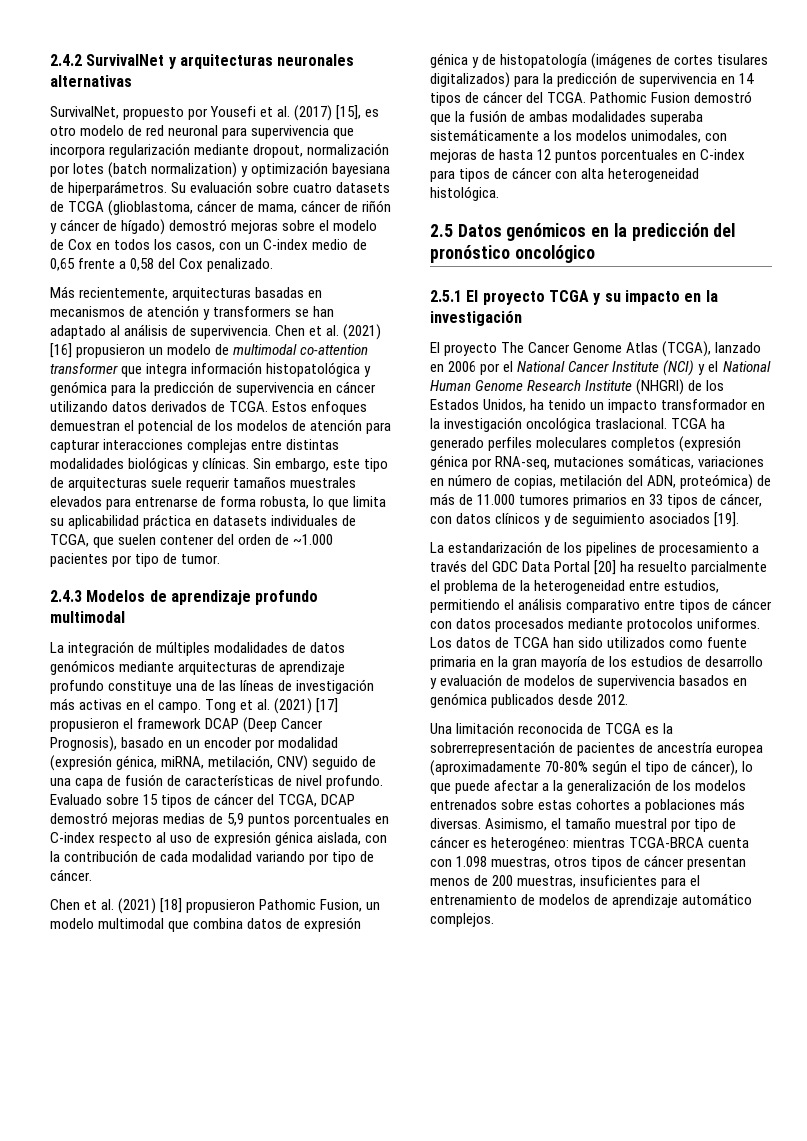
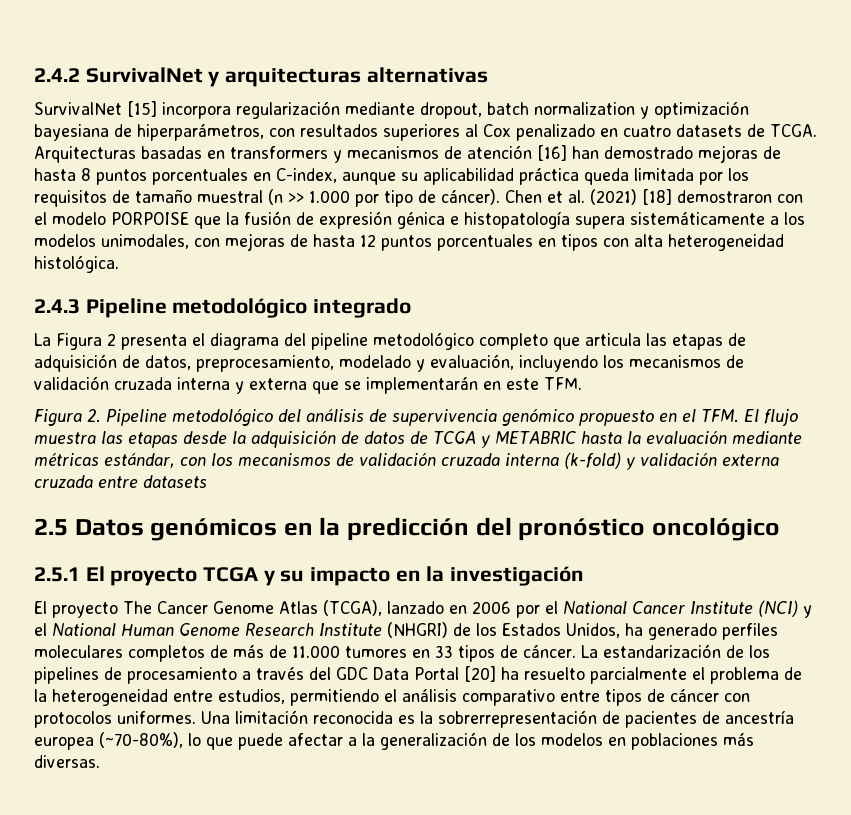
[277,54,355,66] neuronales -> (362, 77) none
[50,105,380,121] [50,125,355,139] [50,143,390,158] [50,162,391,178] [50,181,391,196] [50,200,392,216] [50,219,378,235] [50,239,367,252] [50,258,274,272] [50,286,323,301] [50,305,335,320] [50,324,382,340] [50,343,369,358] [50,362,372,377] [50,381,377,396] [50,401,368,415] [50,419,392,434] [50,439,340,453] [50,457,389,472] [50,476,357,491] [50,496,387,510] [50,514,357,529] [50,534,334,548] [50,553,221,567] [50,590,319,605] [50,611,125,623] [50,641,346,656] [50,660,346,675] [50,679,375,694] [50,698,339,714] [50,717,324,733] [50,736,339,752] [50,755,377,771] [50,774,384,789] [50,793,356,808] [50,812,390,827] [50,831,388,846] [50,850,375,865] [50,869,92,881] SurvivalNet, propuesto por Yousefi et al. (2017) [15], es otro modelo de red neuronal para supervivencia que incorpora regularización mediante dropout, normalización por lotes (batch normalization) y optimización bayesiana de hiperparámetros. Su evaluación sobre cuatro datasets de TCGA (glioblastoma, cáncer de mama, cáncer de riñón y cáncer de hígado) demostró mejoras sobre el modelo de Cox en todos los casos, con un C-index medio de 0,65 frente a 0,58 del Cox penalizado. // Más recientemente, arquitecturas basadas en mecanismos de atención y transformers se han adaptado al análisis de supervivencia. Chen et al. (2021) [16] propusieron un modelo de multimodal co-attention transformer que integra información histopatológica y genómica para la predicción de supervivencia en cáncer utilizando datos derivados de TCGA. Estos enfoques demuestran el potencial de los modelos de atención para capturar interacciones complejas entre distintas modalidades biológicas y clínicas. Sin embargo, este tipo de arquitecturas suele requerir tamaños muestrales elevados para entrenarse de forma robusta, lo que limita su aplicabilidad práctica en datasets individuales de TCGA, que suelen contener del orden de ~1.000 pacientes por tipo de tumor. // 2.4.3 Modelos de aprendizaje profundo multimodal // La integración de múltiples modalidades de datos genómicos mediante arquitecturas de aprendizaje profundo constituye una de las líneas de investigación más activas en el campo. Tong et al. (2021) [17] propusieron el framework DCAP (Deep Cancer Prognosis), basado en un encoder por modalidad (expresión génica, miRNA, metilación, CNV) seguido de una capa de fusión de características de nivel profundo. Evaluado sobre 15 tipos de cáncer del TCGA, DCAP demostró mejoras medias de 5,9 puntos porcentuales en C-index respecto al uso de expresión génica aislada, con la contribución de cada modalidad variando por tipo de cáncer. // -> [34,101,749,119] [34,124,817,141] [34,145,781,163] [34,168,749,185] [34,189,500,207] SurvivalNet [15] incorpora regularización mediante dropout, batch normalization y optimización bayesiana de hiperparámetros, con resultados superiores al Cox penalizado en cuatro datasets de TCGA. Arquitecturas basadas en transformers y mecanismos de atención [16] han demostrado mejoras de hasta 8 puntos porcentuales en C-index, aunque su aplicabilidad práctica queda limitada por los requisitos de tamaño muestral (n >> 1.000 por tipo de cáncer).
[186,899,381,913] [50,917,362,932] [430,53,769,69] [430,72,755,88] [430,91,753,106] [430,110,704,125] propusieron Pathomic Fusion, un modelo multimodal que combina datos de expresión génica y de histopatología (imágenes de cortes tisulares digitalizados) para la predicción de supervivencia en 14 tipos de cáncer del TCGA. Pathomic Fusion demostró que la fusión de ambas modalidades superaba -> [677,190,803,203] [34,211,625,229] demostraron con el modelo PORPOISE que la fusión de expresión génica e histopatología supera
[700,149,746,160] [430,167,553,182] C-index para tipos de cáncer -> [561,234,598,251] tipos
(499, 193) none -> [34,298,412,318] [34,332,746,350] [34,354,744,372] [34,376,582,394] [34,409,798,426] [34,431,802,448] [34,452,779,470] [34,475,207,488] // 2.4.3 Pipeline metodológico integrado // La Figura 2 presenta el diagrama del pipeline metodológico completo que articula las etapas de adquisición de datos, preprocesamiento, modelado y evaluación, incluyendo los mecanismos de validación cruzada interna y externa que se implementarán en este TFM. // Figura 2. Pipeline metodológico del análisis de supervivencia genómico propuesto en el TFM. El flujo muestra las etapas desde la adquisición de datos de TCGA y METABRIC hasta la evaluación mediante métricas estándar, con los mecanismos de validación cruzada interna (k-fold) y validación externa cruzada entre datasets
[548,399,766,413] [430,417,726,432] [430,436,742,452] [430,455,765,470] [430,474,754,490] tenido un impacto transformador en la investigación oncológica traslacional. TCGA ha generado perfiles moleculares completos (expresión génica por RNA-seq, mutaciones somáticas, variaciones en número de copias, metilación del ADN, proteómica) -> [648,623,778,640] [34,645,205,662] generado perfiles moleculares completos
[573,494,628,508] primarios -> (407, 652) none
[720,493,763,507] [430,512,740,527] cáncer, con datos clínicos y de seguimiento asociados [19]. // -> [523,645,576,658] cáncer.
[456,618,761,632] [430,637,748,648] [430,656,764,670] [430,674,748,689] [430,693,629,708] datos procesados mediante protocolos uniformes. Los datos de TCGA han sido utilizados como fuente primaria en la gran mayoría de los estudios de desarrollo y evaluación de modelos de supervivencia basados en genómica publicados desde 2012. // -> [34,711,196,728] protocolos uniformes.
[587,723,642,734] de TCGA -> (393, 717) none
[430,760,739,776] (aproximadamente 70-80% según el tipo de cáncer), -> [99,732,183,748] (~70-80%),
[430,798,746,813] [430,817,737,832] [430,836,750,851] [430,855,747,870] [430,875,701,889] [430,893,753,908] [430,913,494,927] entrenados sobre estas cohortes a poblaciones más diversas. Asimismo, el tamaño muestral por tipo de cáncer es heterogéneo: mientras TCGA-BRCA cuenta con 1.098 muestras, otros tipos de cáncer presentan menos de 200 muestras, insuficientes para el entrenamiento de modelos de aprendizaje automático complejos. -> [608,733,754,750] [34,755,100,768] en poblaciones más diversas.

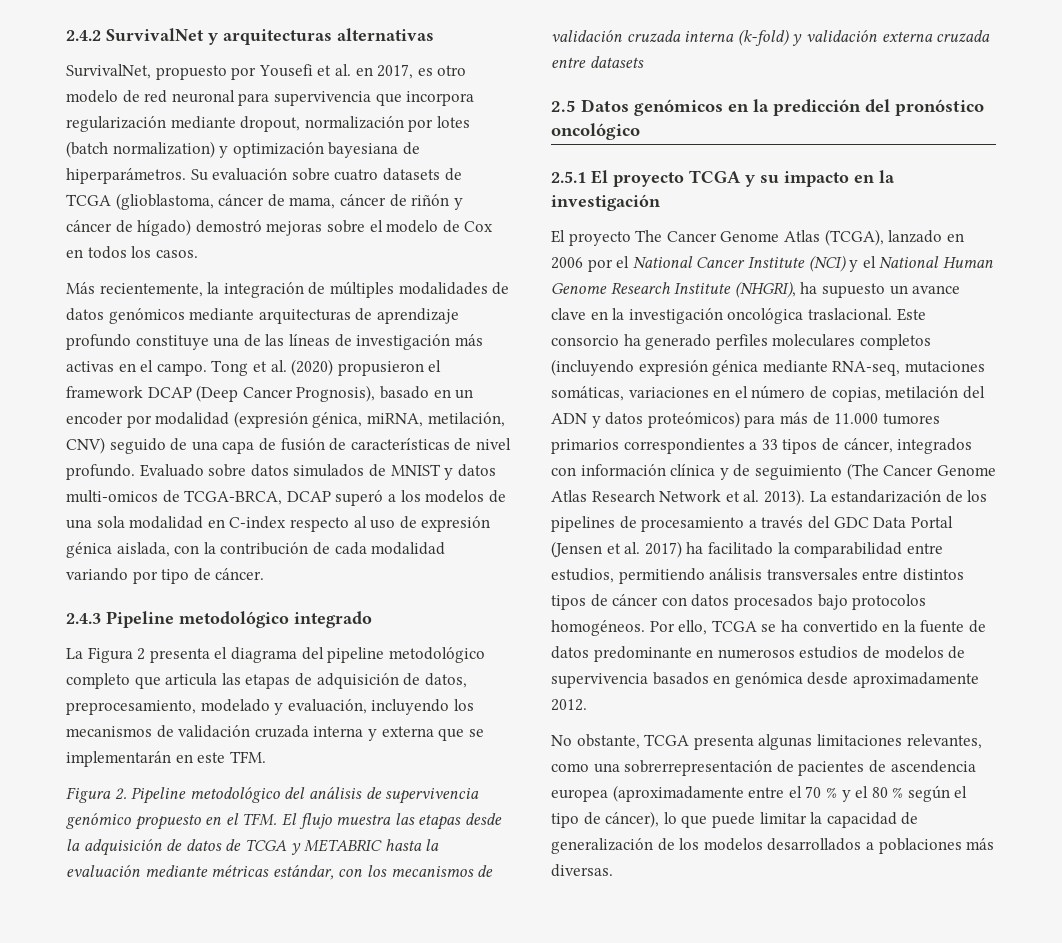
[34,101,749,119] [34,124,817,141] [34,145,781,163] [34,168,749,185] [34,189,803,207] [34,211,805,229] [34,233,784,251] [34,255,119,273] SurvivalNet [15] incorpora regularización mediante dropout, batch normalization y optimización bayesiana de hiperparámetros, con resultados superiores al Cox penalizado en cuatro datasets de TCGA. Arquitecturas basadas en transformers y mecanismos de atención [16] han demostrado mejoras de hasta 8 puntos porcentuales en C-index, aunque su aplicabilidad práctica queda limitada por los requisitos de tamaño muestral (n >> 1.000 por tipo de cáncer). Chen et al. (2021) [18] demostraron con el modelo PORPOISE que la fusión de expresión génica e histopatología supera sistemáticamente a los modelos unimodales, con mejoras de hasta 12 puntos porcentuales en tipos con alta heterogeneidad histológica. -> [66,64,467,80] [66,90,475,106] [66,116,470,132] [66,141,420,158] [66,168,462,184] [66,193,463,210] [66,219,494,236] [66,246,198,259] [66,281,510,298] [66,308,459,324] [66,334,483,350] [66,359,442,376] [66,385,474,402] [66,411,505,428] [66,437,511,454] [66,464,496,480] [66,490,506,506] [66,516,491,532] [66,542,446,558] [66,568,265,584] SurvivalNet, propuesto por Yousefi et al. en 2017, es otro modelo de red neuronal para supervivencia que incorpora regularización mediante dropout, normalización por lotes (batch normalization) y optimización bayesiana de hiperparámetros. Su evaluación sobre cuatro datasets de TCGA (glioblastoma, cáncer de mama, cáncer de riñón y cáncer de hígado) demostró mejoras sobre el modelo de Cox en todos los casos. // Más recientemente, la integración de múltiples modalidades de datos genómicos mediante arquitecturas de aprendizaje profundo constituye una de las líneas de investigación más activas en el campo. Tong et al. (2020) propusieron el framework DCAP (Deep Cancer Prognosis), basado en un encoder por modalidad (expresión génica, miRNA, metilación, CNV) seguido de una capa de fusión de características de nivel profundo. Evaluado sobre datos simulados de MNIST y datos multi-omicos de TCGA-BRCA, DCAP superó a los modelos de una sola modalidad en C-index respecto al uso de expresión génica aislada, con la contribución de cada modalidad variando por tipo de cáncer.
[387,622,620,638] (NHGRI) de los Estados Unidos, -> [734,281,961,298] [551,308,926,324] [551,335,619,346] (NHGRI), ha supuesto un avance clave en la investigación oncológica traslacional. Este consorcio
[210,645,576,662] de más de 11.000 tumores en 33 tipos de cáncer. -> [551,359,985,376] [551,385,985,402] [551,411,940,428] [551,438,973,454] [551,463,996,480] [551,489,805,506] (incluyendo expresión génica mediante RNA-seq, mutaciones somáticas, variaciones en el número de copias, metilación del ADN y datos proteómicos) para más de 11.000 tumores primarios correspondientes a 33 tipos de cáncer, integrados con información clínica y de seguimiento (The Cancer Genome Atlas Research Network et al. 2013).
[464,666,802,684] [34,689,750,706] [34,710,794,728] [34,732,375,750] [20] ha resuelto parcialmente el problema de la heterogeneidad entre estudios, permitiendo el análisis comparativo entre tipos de cáncer con protocolos uniformes. Una limitación reconocida es la sobrerrepresentación de pacientes de ancestría europea (~70-80%), lo que puede afectar a la -> [551,541,943,558] [551,568,964,584] [551,594,927,610] [551,620,986,636] [551,646,966,662] [551,672,979,688] [551,699,587,711] [551,734,982,750] [551,760,976,776] [551,785,968,802] [551,811,919,828] (Jensen et al. 2017) ha facilitado la comparabilidad entre estudios, permitiendo análisis transversales entre distintos tipos de cáncer con datos procesados bajo protocolos homogéneos. Por ello, TCGA se ha convertido en la fuente de datos predominante en numerosos estudios de modelos de supervivencia basados en genómica desde aproximadamente 2012. // No obstante, TCGA presenta algunas limitaciones relevantes, como una sobrerrepresentación de pacientes de ascendencia europea (aproximadamente entre el 70 % y el 80 % según el tipo de cáncer), lo que puede limitar la capacidad de
[608,737,626,746] en -> [767,838,874,851] desarrollados a

